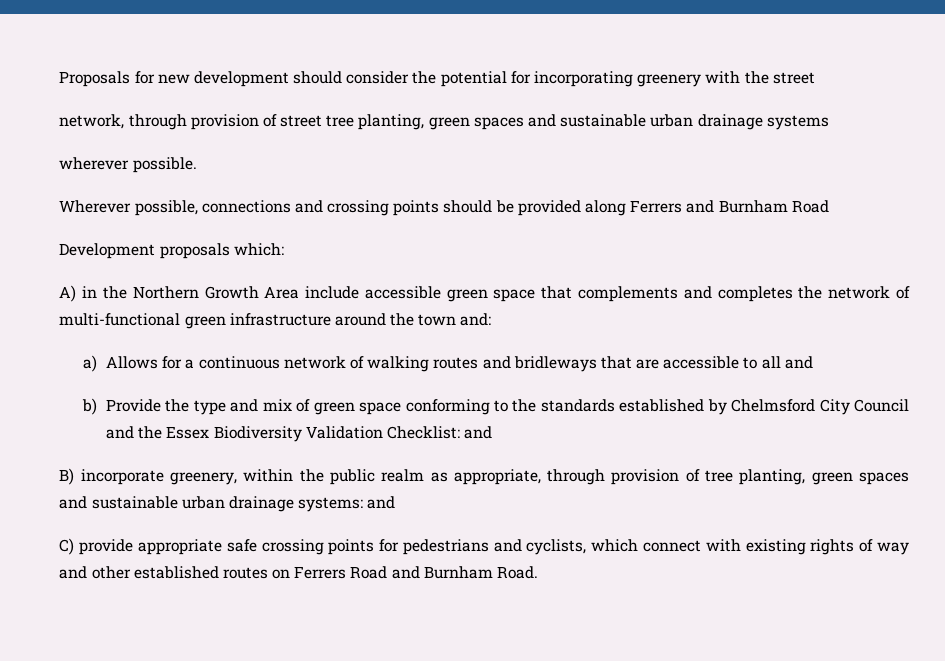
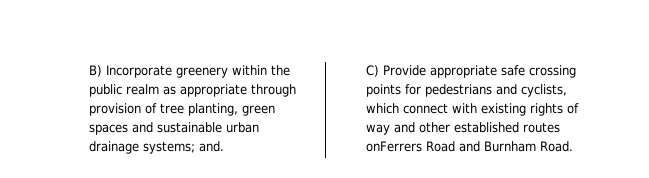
[59,71,815,87] [59,114,829,130] [59,157,197,173] [59,200,829,216] [59,243,284,259] [59,285,910,302] [59,313,492,329] [82,355,813,372] [81,398,909,415] [106,426,493,442] [59,468,237,485] Proposals for new development should consider the potential for incorporating greenery with the street // network, through provision of street tree planting, green spaces and sustainable urban drainage systems // wherever possible. // Wherever possible, connections and crossing points should be provided along Ferrers and Burnham Road // Development proposals which: // A) in the Northern Growth Area include accessible green space that complements and completes the network of multi-functional green infrastructure around the town and: // a) Allows for a continuous network of walking routes and bridleways that are accessible to all and // b) Provide the type and mix of green space conforming to the standards established by Chelmsford City Council and the Essex Biodiversity Validation Checklist: and // B) incorporate greenery, -> [89,65,229,78] B) Incorporate greenery
[453,469,541,485] appropriate, -> [180,84,248,97] appropriate
[298,496,396,512] systems: and -> [143,141,225,154] systems; and.
[79,539,134,555] provide -> [383,65,427,76] Provide
[272,566,347,579] on Ferrers -> [366,141,423,152] onFerrers

